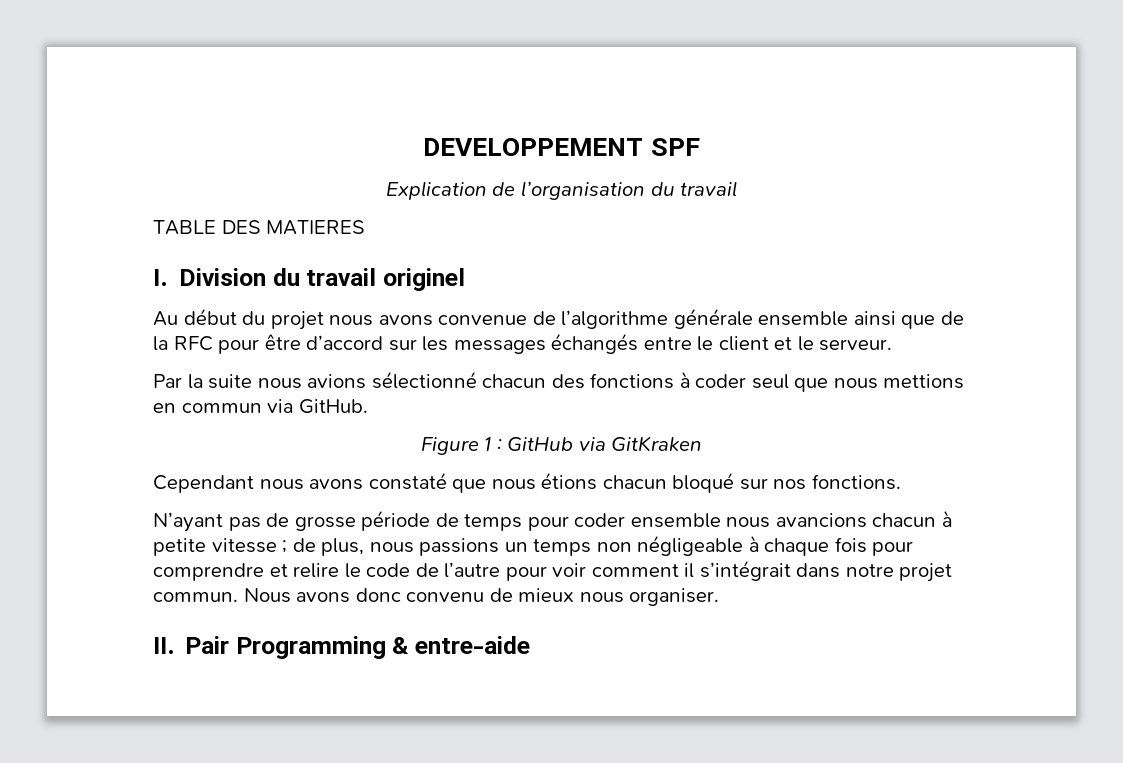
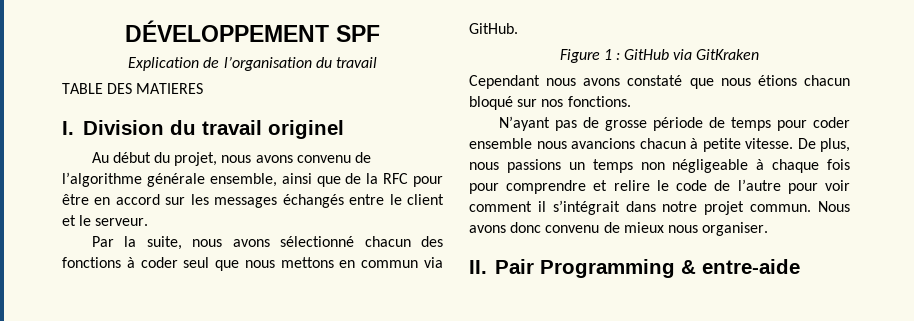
[423,138,644,156] DEVELOPPEMENT -> [125,20,330,42] DÉVELOPPEMENT
[270,311,528,330] projet nous avons convenue -> [174,152,351,166] projet, nous avons convenu
[758,311,849,326] ensemble -> [209,173,277,187] ensemble,
[306,335,384,350] d’accord -> [94,194,160,205] en accord
[208,374,367,389] suite nous avions -> [146,236,270,250] suite, nous avons
[883,374,965,389] mettions -> [280,257,334,268] mettons
[211,538,316,553] vitesse ; de -> [745,138,816,149] vitesse. De

